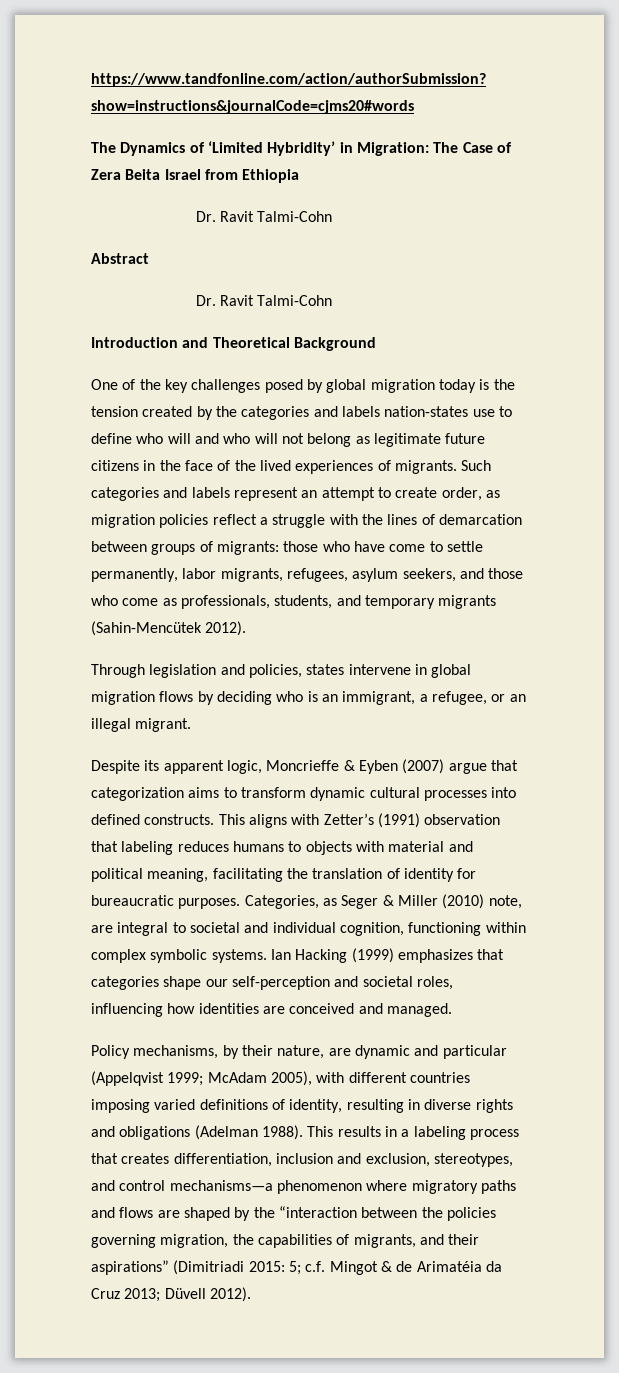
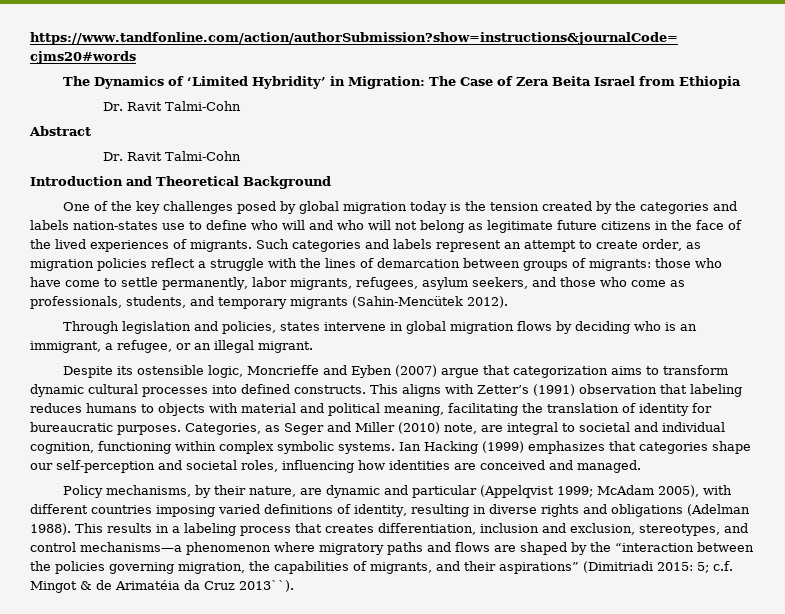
[163,760,224,774] apparent -> [137,365,205,375] ostensible
[343,760,355,771] & -> [323,365,348,375] and
[382,895,394,906] & -> [327,422,351,432] and
[124,1287,251,1302] 2013; Düvell 2012). -> [239,580,294,592] 2013``).

